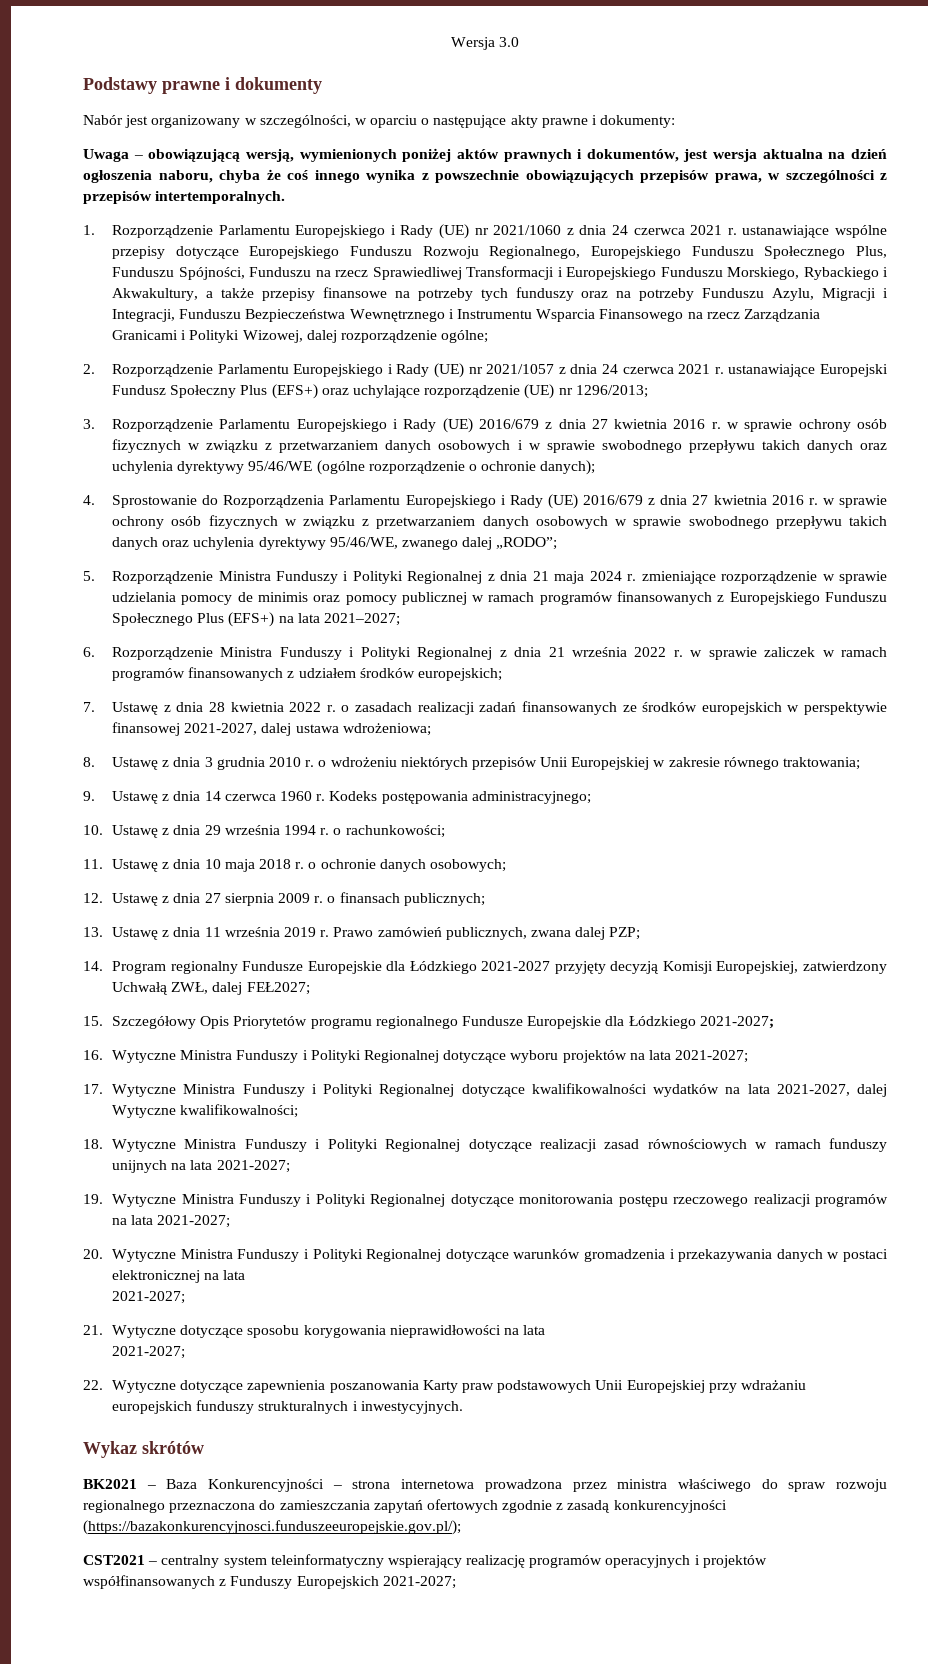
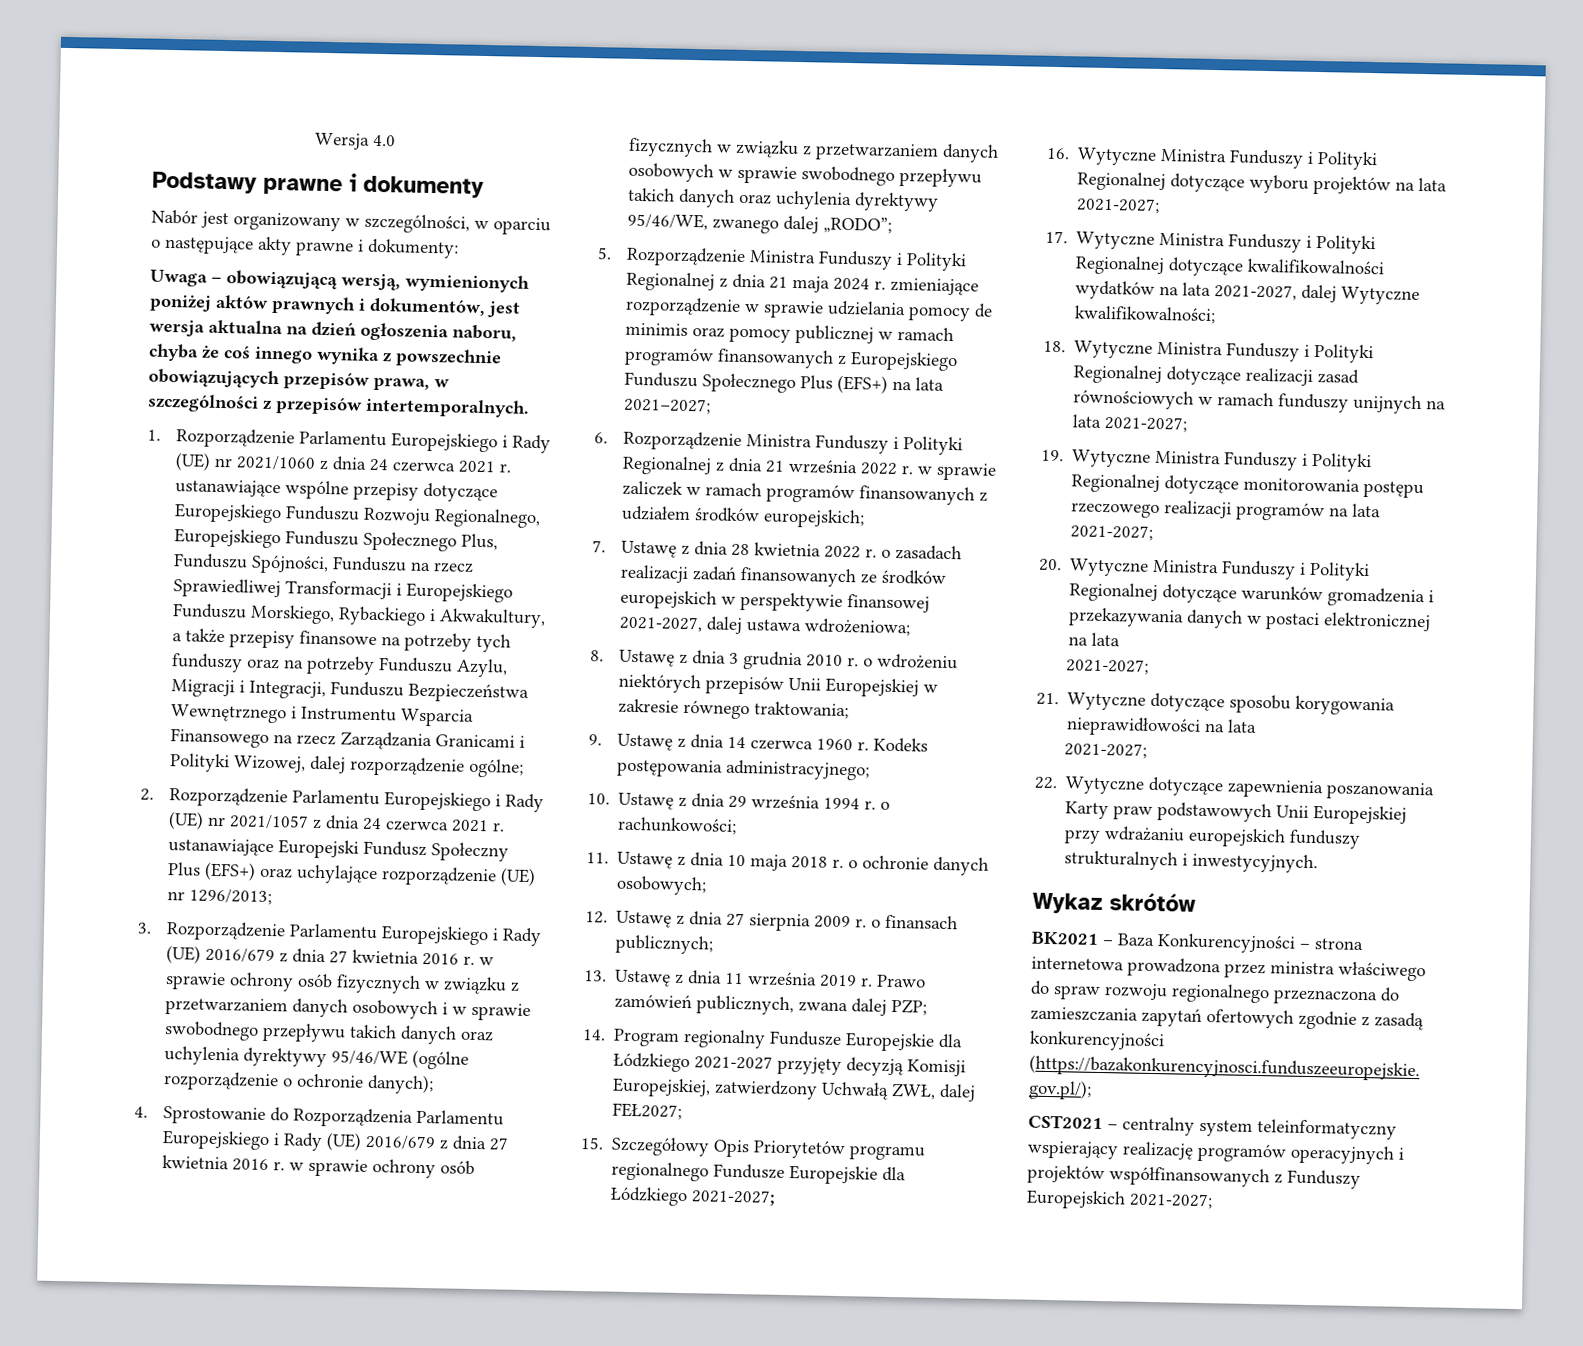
[499,37,520,47] 3.0 -> [372,134,396,147] 4.0

